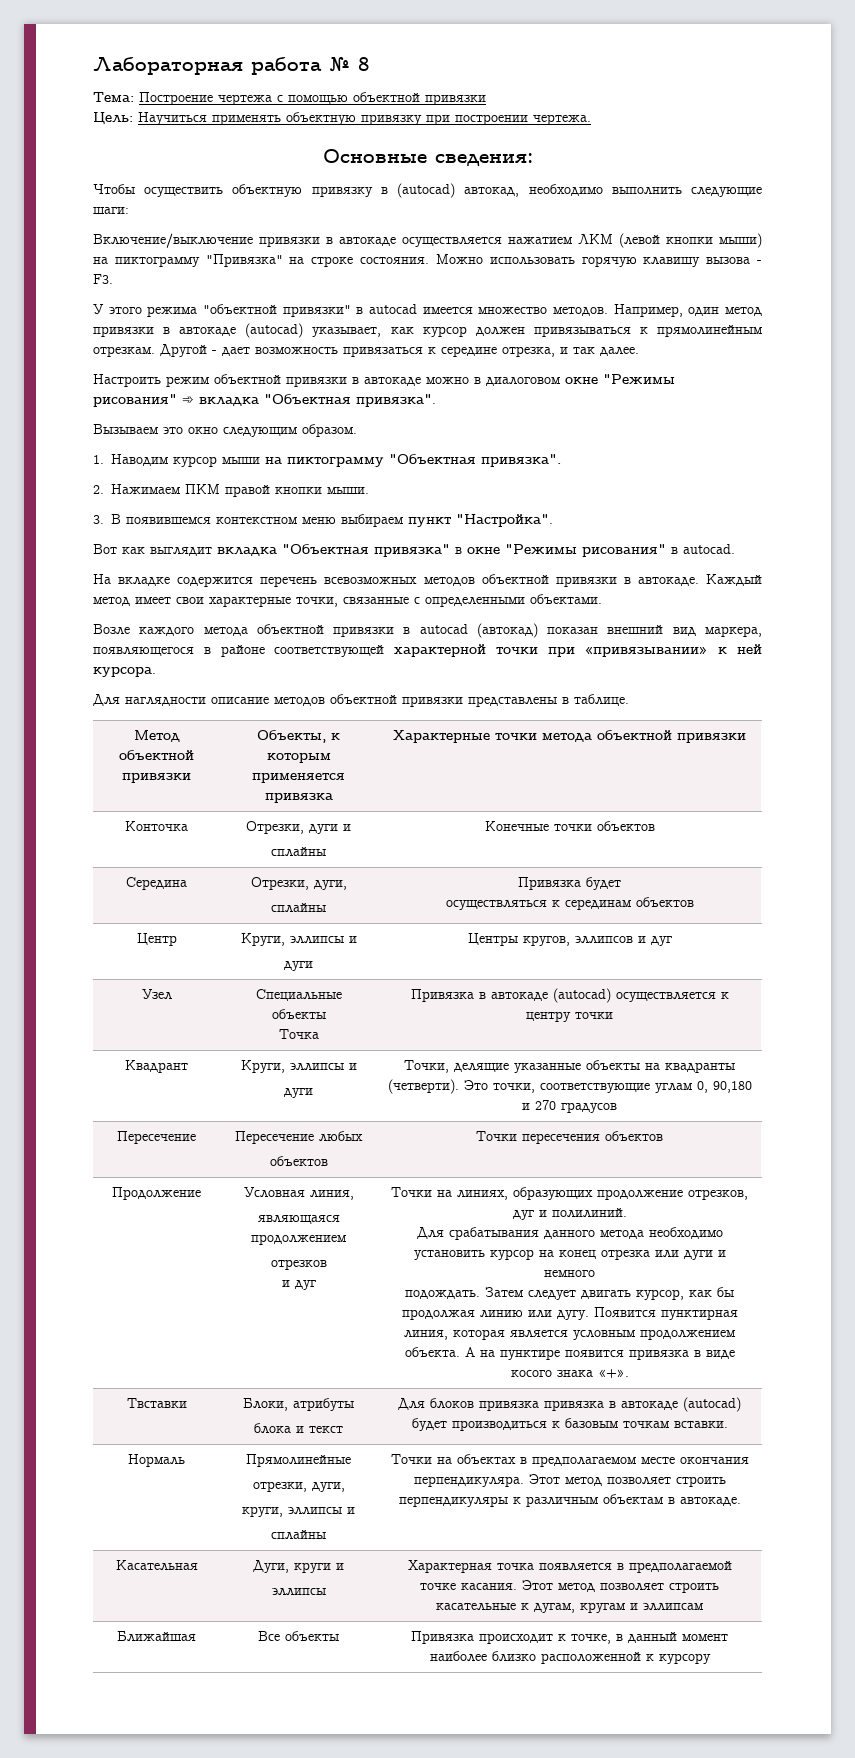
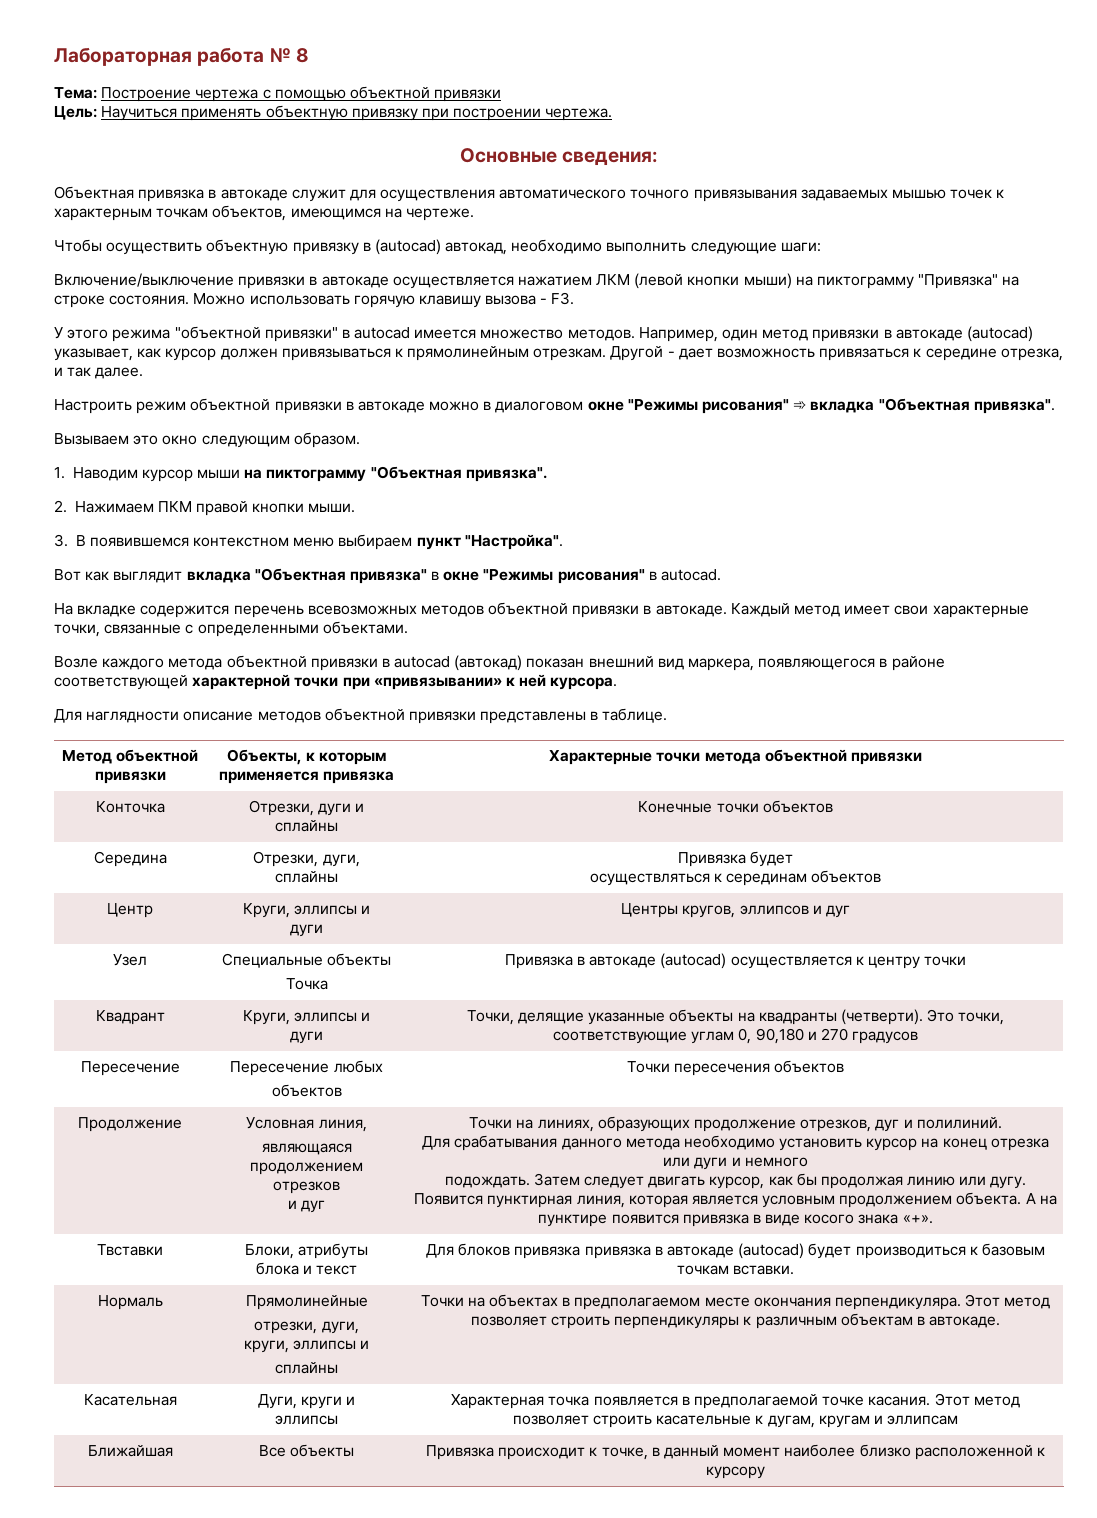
(533, 159) none -> [54,186,1005,202] [54,205,474,221] // Объектная привязка в автокаде служит для осуществления автоматического точного привязывания задаваемых мышью точек к характерным точкам объектов, имеющимся на чертеже.

